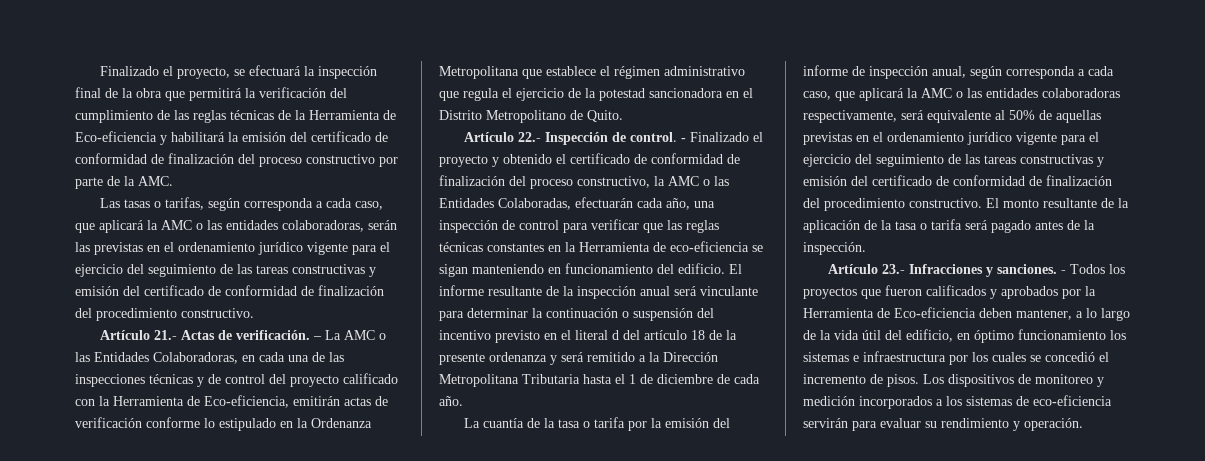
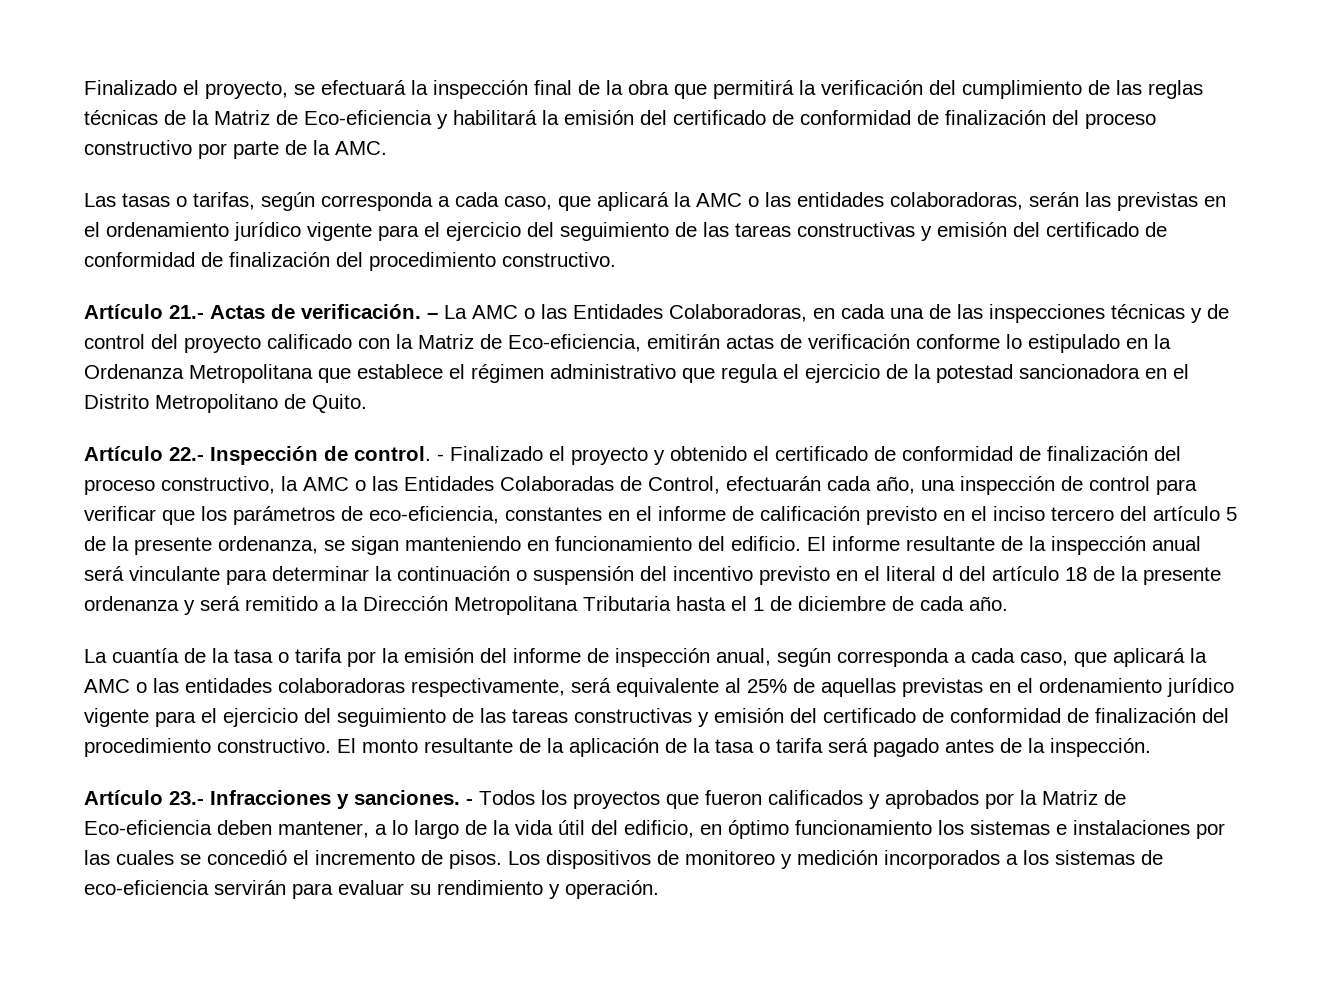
[309,110,380,120] Herramienta -> [214,110,270,125] Matriz
[113,396,184,406] Herramienta -> [418,334,474,349] Matriz
[498,198,571,210] Colaboradas, -> [500,476,720,494] Colaboradas de Control,
[667,220,719,233] [439,241,749,252] las reglas técnicas constantes en la Herramienta de eco-eficiencia -> [201,506,1237,525] [84,536,318,555] los parámetros de eco-eficiencia, constantes en el informe de calificación previsto en el inciso tercero del artículo 5 de la presente ordenanza,
[1009,110,1035,120] 50% -> [747,679,787,693] 25%
[803,308,874,318] Herramienta -> [1042,790,1098,805] Matriz
[863,351,988,365] infraestructura por los -> [1073,820,1225,839] [84,850,110,865] instalaciones por las

